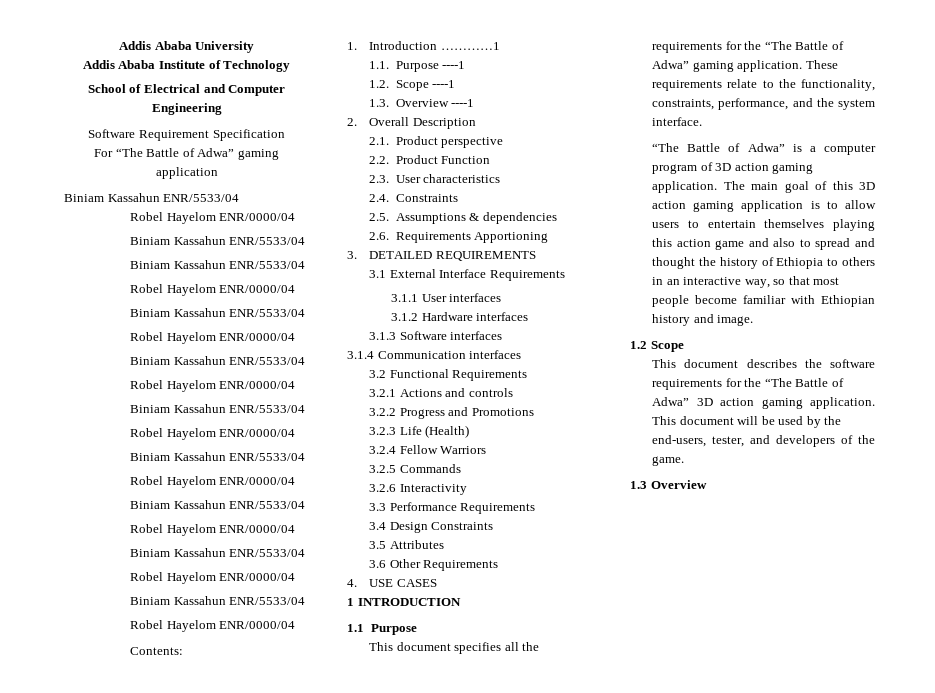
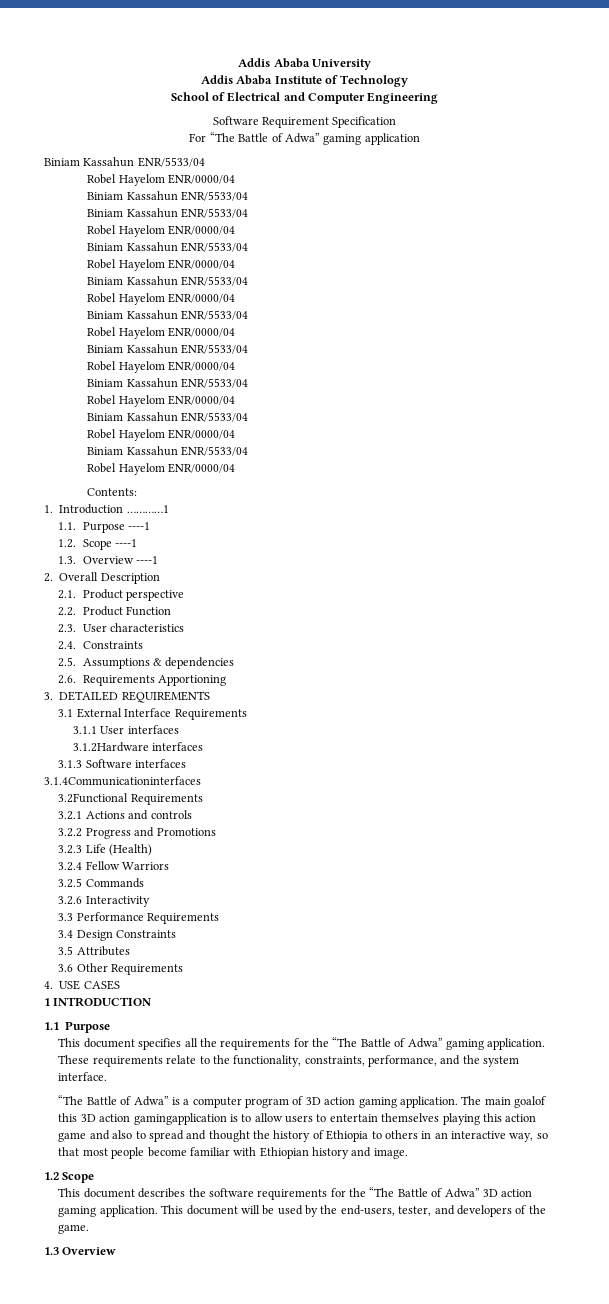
[391,312,473,321] 3.1.2 Hardware -> [72,742,149,752] 3.1.2Hardware
[347,350,522,359] [369,369,449,378] 3.1.4 Communication interfaces // 3.2 Functional -> [44,776,201,786] [58,793,129,803] 3.1.4Communicationinterfaces // 3.2Functional
[784,181,828,193] goal of -> [514,1096,547,1108] goalof
[693,200,804,212] gaming application -> [133,1113,227,1125] gamingapplication

